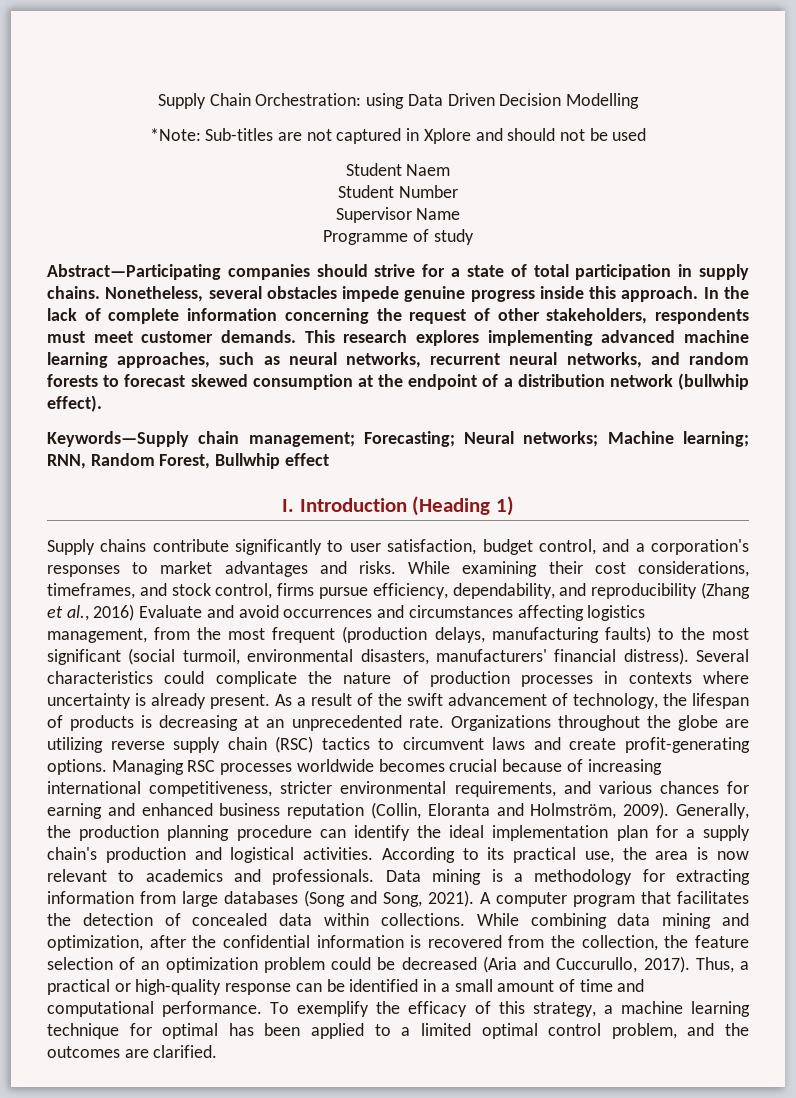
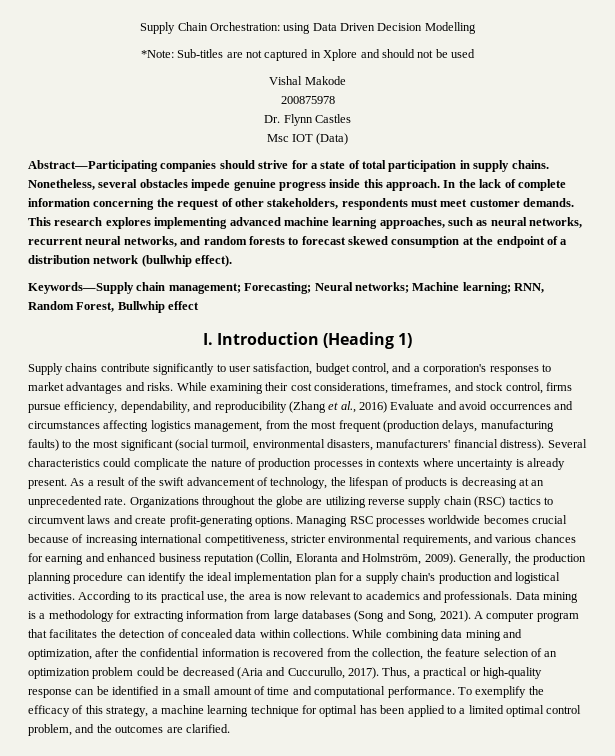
[345,163,451,176] [338,185,458,198] [335,207,461,223] [323,229,474,245] Student Naem // Student Number // Supervisor Name // Programme of study -> [269,76,346,85] [280,96,335,104] [264,114,351,126] [266,133,349,145] Vishal Makode // 200875978 // Dr. Flynn Castles // Msc IOT (Data)

